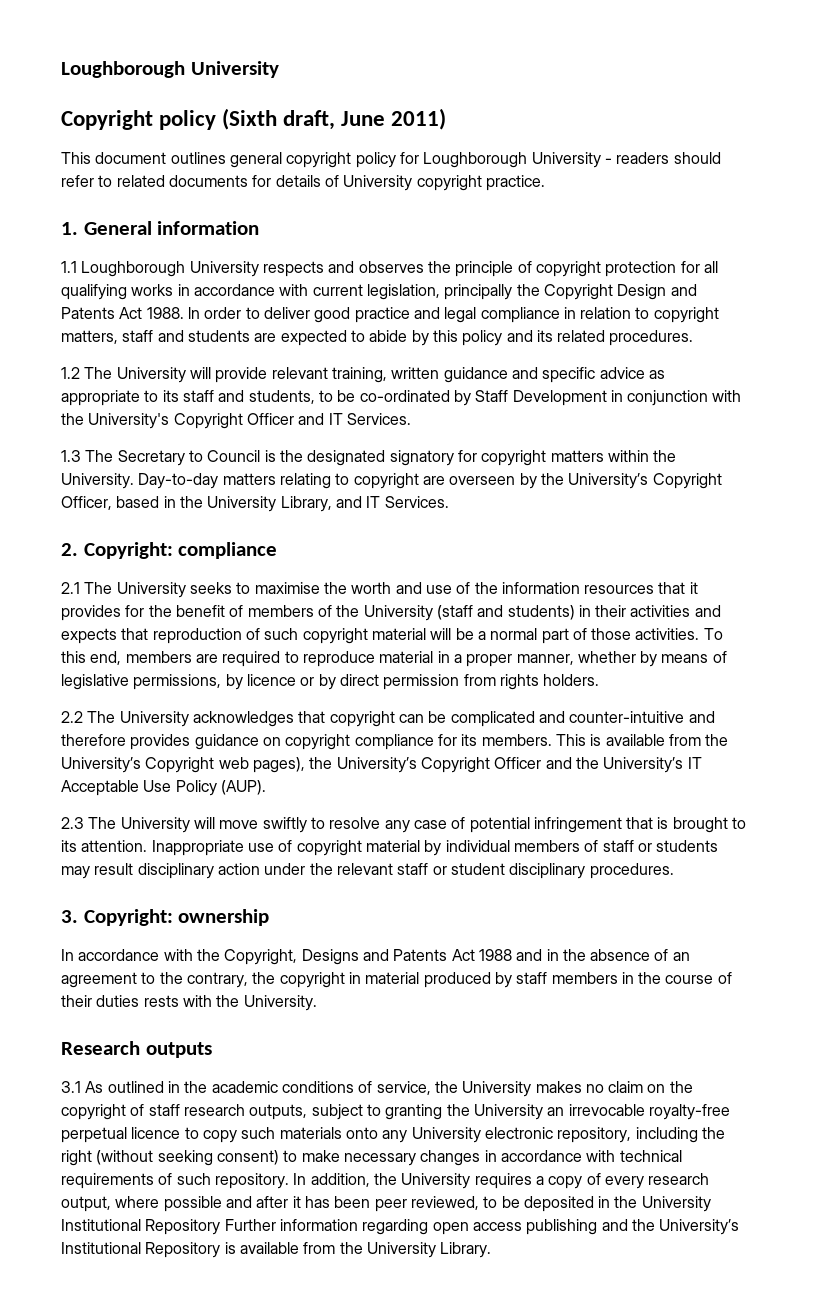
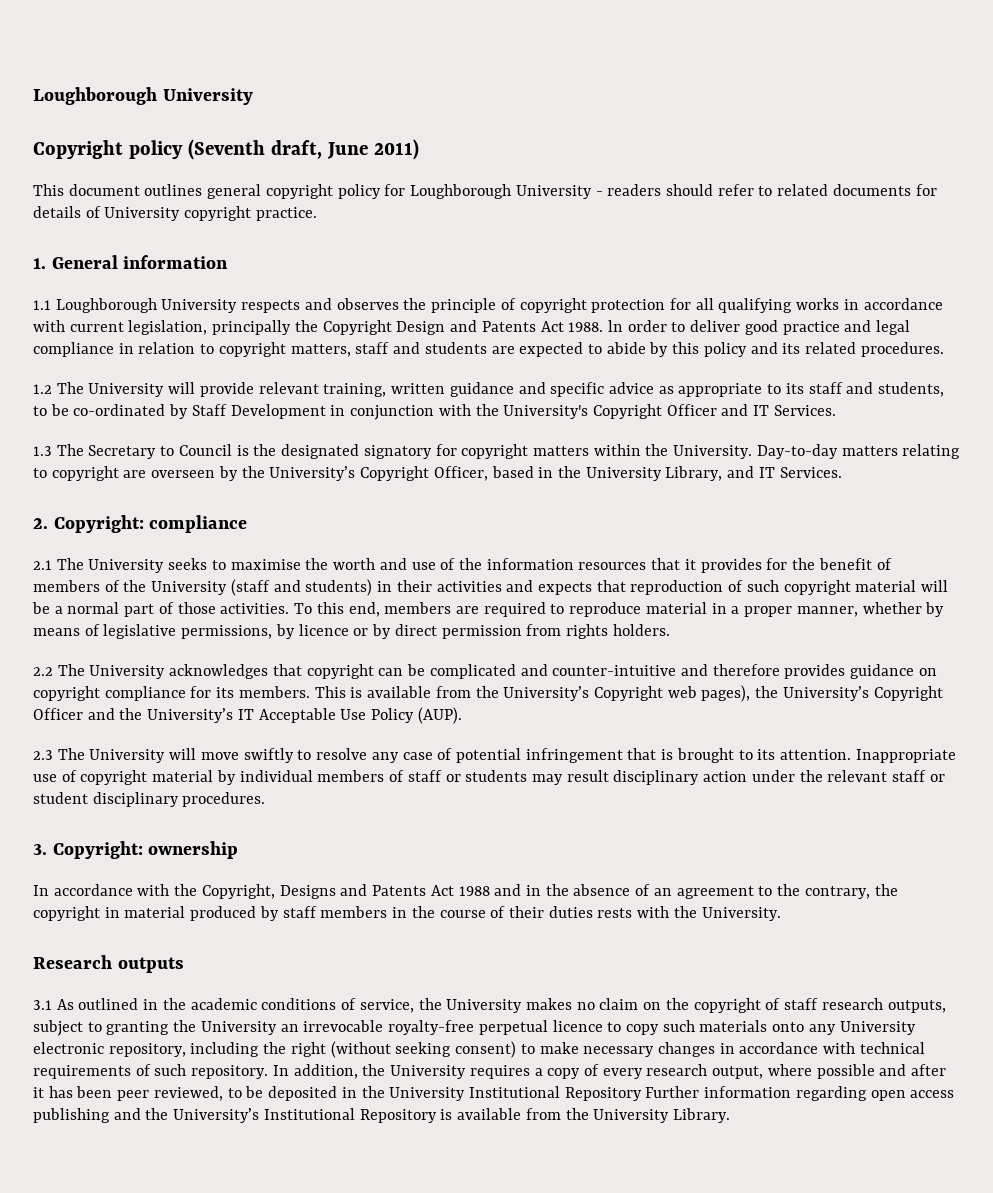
[222,108,278,130] (Sixth -> [187,139,265,160] (Seventh

